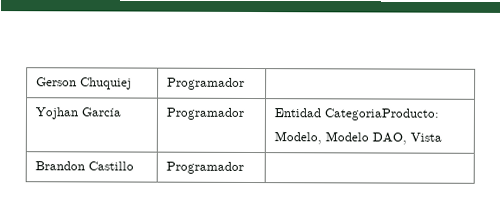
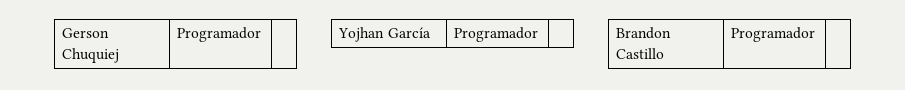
[274,108,440,121] [274,131,443,145] Entidad CategoriaProducto: // Modelo, Modelo DAO, Vista -> (539, 34) none

